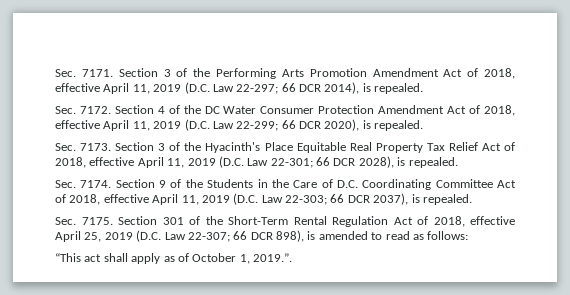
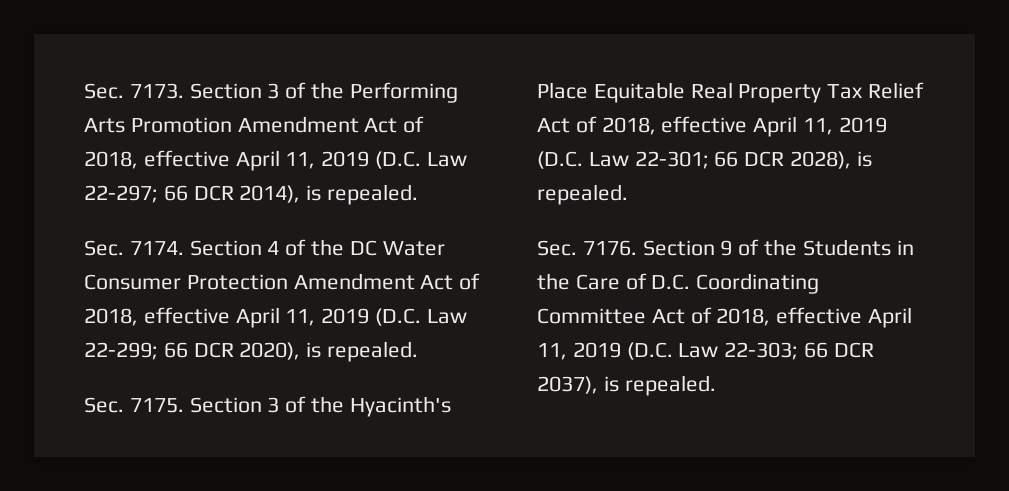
[55,69,113,77] Sec. 7171. -> [84,83,184,99] Sec. 7173.
[79,106,111,114] 7172. -> [129,241,184,255] 7174.
[80,143,112,151] 7173. -> [129,398,184,413] 7175.
[80,180,112,188] 7174. -> [582,240,637,256] 7176.
[55,216,515,227] [55,230,469,242] [55,253,292,264] // Sec. 7175. Section 301 of the Short-Term Rental Regulation Act of 2018, effective April 25, 2019 (D.C. Law 22-307; 66 DCR 898), is amended to read as follows: // “This act shall apply as of October 1, 2019.”. -> (716, 385) none

